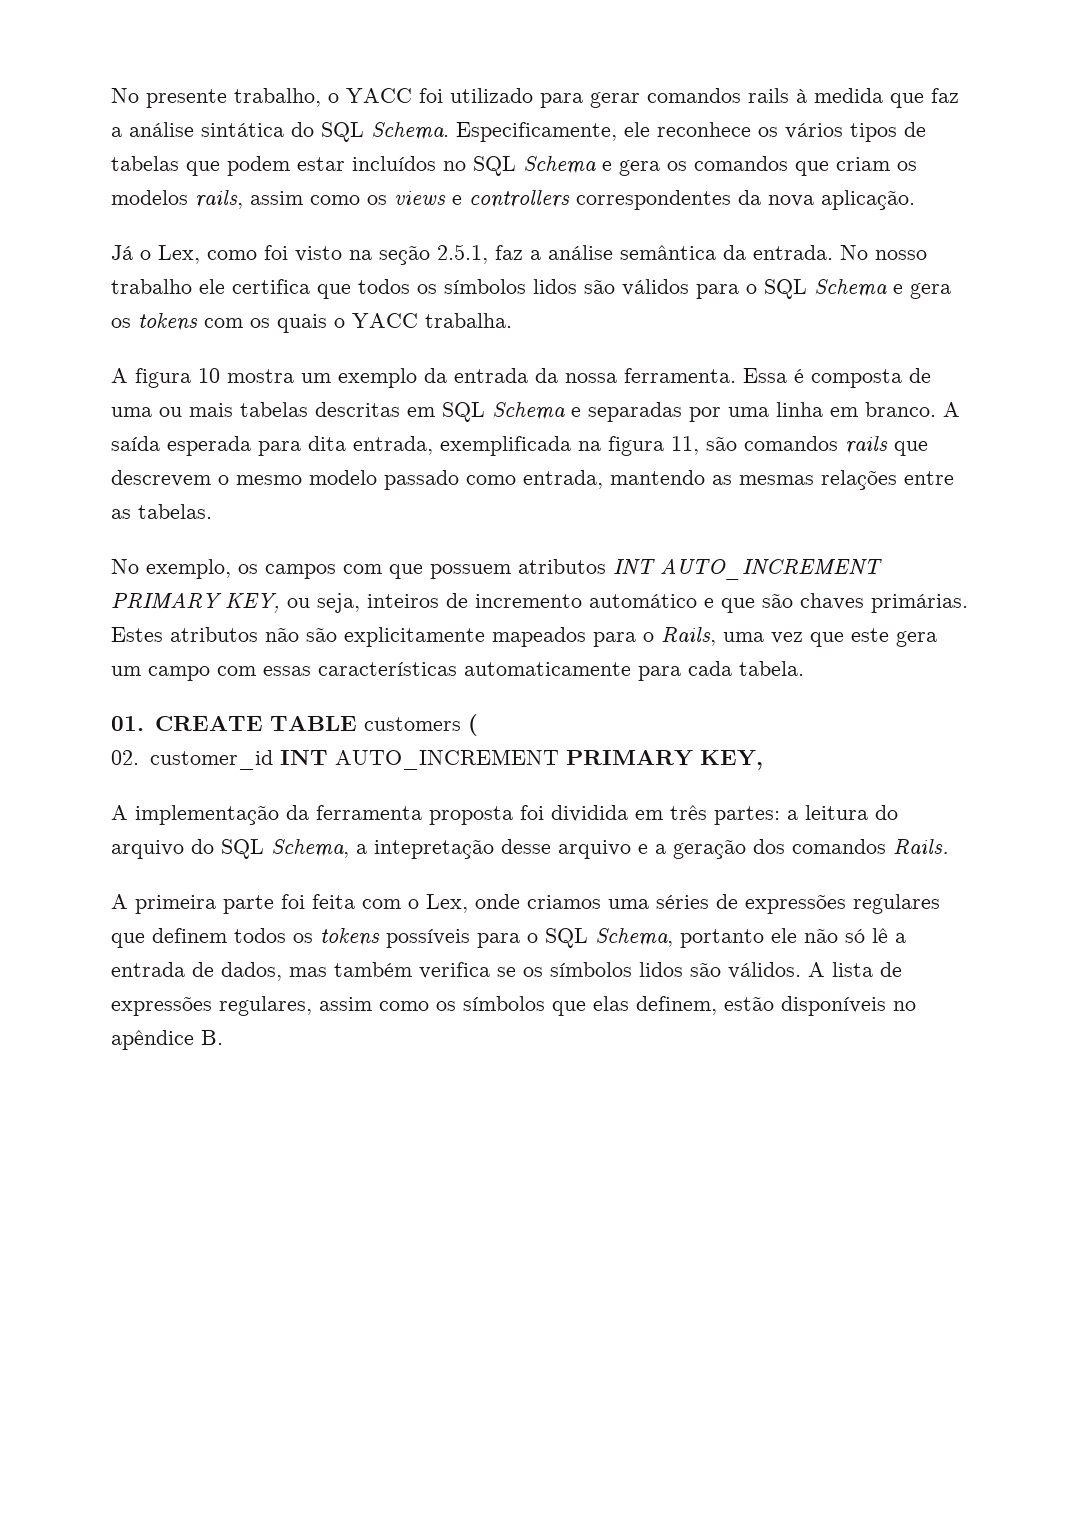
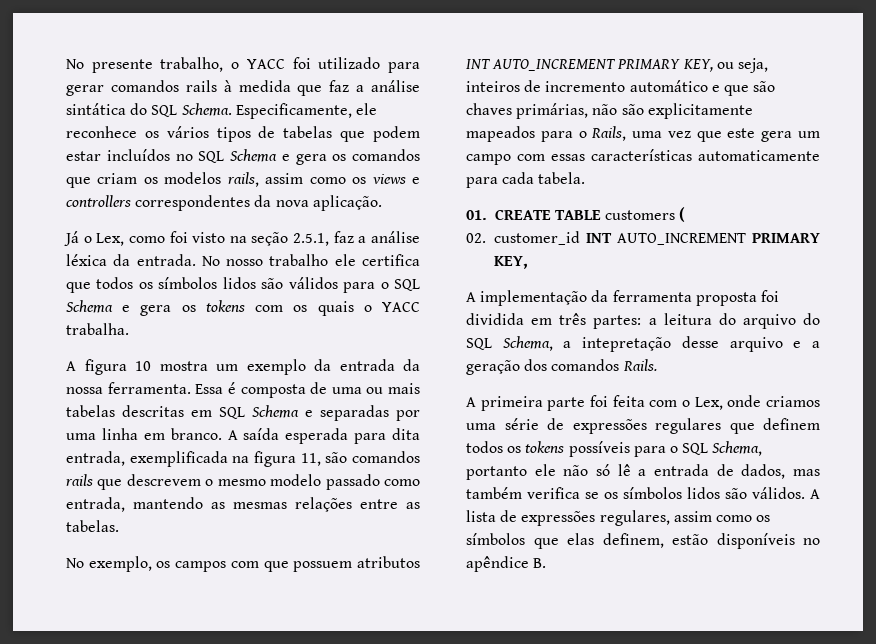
[620,245,716,260] semântica -> [66,254,107,266] léxica
[871,594,968,613] [111,627,258,642] primárias. Estes atributos -> [516,103,589,119] primárias,
[656,895,709,909] séries -> [504,418,539,430] série

